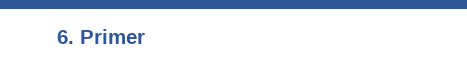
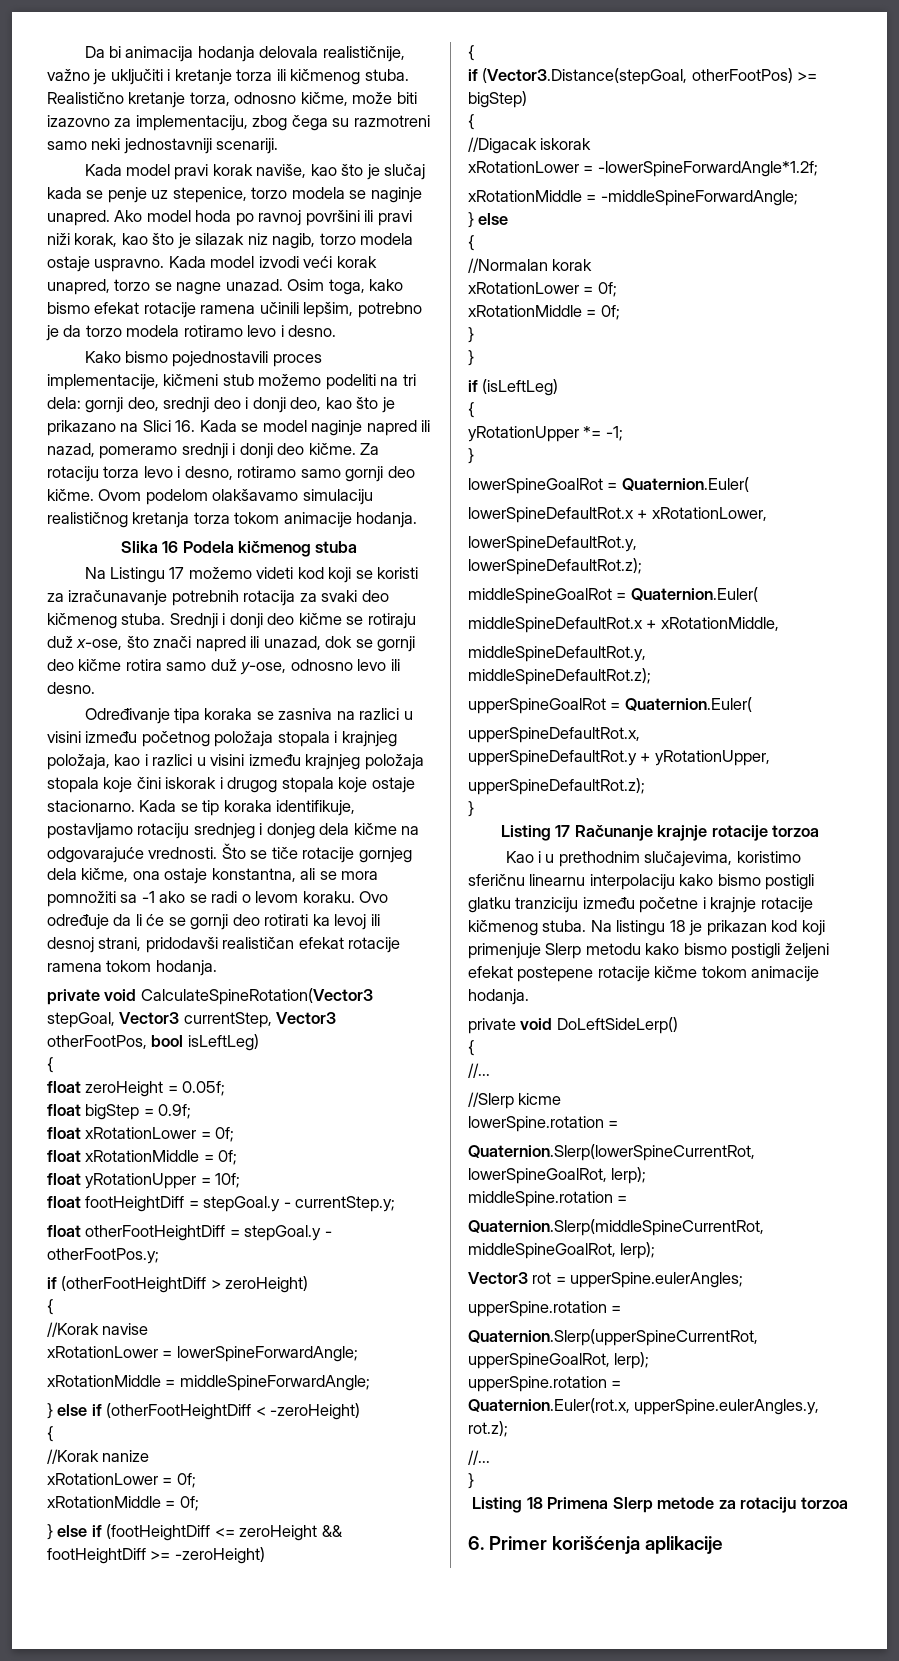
[57,29,145,44] 6. Primer -> [84,46,405,62] [47,69,409,85] [47,92,417,108] [47,115,430,131] [47,138,279,154] [84,164,426,180] [47,187,422,203] [47,210,412,226] [47,233,414,249] [47,256,377,272] [47,279,404,295] [47,302,422,318] [46,325,337,341] [84,351,322,367] [47,374,416,390] [47,397,395,413] [47,420,431,436] [47,443,380,459] [47,466,415,482] [47,489,373,505] [47,512,418,528] [120,541,358,557] [84,567,419,583] [47,590,389,606] [47,613,416,629] [47,636,416,652] [47,659,400,675] [47,682,95,694] [84,708,413,724] [47,731,397,747] [47,754,424,770] [47,777,415,793] [47,800,356,816] [47,823,420,839] [47,843,412,863] [47,868,379,884] [47,891,389,907] [47,914,380,930] [47,937,401,953] [47,960,217,976] [47,988,373,1005] [47,1012,337,1028] [47,1034,259,1051] [47,1057,53,1073] [47,1081,226,1097] [47,1104,192,1120] [47,1127,235,1142] [47,1150,238,1165] [47,1173,241,1189] [47,1196,396,1212] [47,1225,332,1241] [47,1248,159,1264] [47,1276,309,1293] [47,1299,53,1315] [47,1322,149,1337] [47,1346,358,1362] [47,1375,370,1391] [47,1403,361,1420] [47,1426,53,1442] [47,1449,150,1464] [47,1473,196,1488] [47,1496,199,1511] [47,1524,343,1541] [47,1547,265,1564] [468,45,474,61] [468,68,818,85] [468,91,527,108] [468,114,474,130] [468,137,592,154] [468,161,818,177] [468,190,798,206] [468,212,509,228] [468,235,474,251] [468,258,593,273] [468,282,617,297] [468,305,620,320] [468,327,474,343] [468,350,474,366] [468,379,559,396] [468,402,474,418] [468,426,623,442] [468,448,474,464] [468,477,749,494] [468,507,767,523] [468,536,637,552] [468,558,642,575] [468,587,758,604] [468,617,779,633] [468,646,646,662] [468,668,651,685] [468,697,752,714] [468,727,640,743] [468,750,770,766] [468,778,645,795] [468,801,474,817] [500,825,820,841] [505,851,801,867] [468,874,815,890] [468,897,813,913] [468,920,825,936] [468,943,829,959] [468,966,820,982] [468,989,529,1005] [468,1017,678,1034] [468,1040,474,1056] [468,1063,490,1078] [468,1092,562,1109] [468,1116,619,1132] [468,1144,755,1161] [468,1167,647,1184] [468,1191,628,1207] [468,1219,764,1236] [468,1242,656,1259] [468,1272,744,1288] [468,1301,622,1317] [468,1329,758,1346] [468,1352,650,1369] [468,1376,622,1392] [468,1398,820,1415] [468,1421,508,1437] [468,1450,490,1465] [468,1473,474,1489] [472,1497,848,1513] [468,1536,724,1554] Da bi animacija hodanja delovala realističnije, važno je uključiti i kretanje torza ili kičmenog stuba. Realistično kretanje torza, odnosno kičme, može biti izazovno za implementaciju, zbog čega su razmotreni samo neki jednostavniji scenariji. // Kada model pravi korak naviše, kao što je slučaj kada se penje uz stepenice, torzo modela se naginje unapred. Ako model hoda po ravnoj površini ili pravi niži korak, kao što je silazak niz nagib, torzo modela ostaje uspravno. Kada model izvodi veći korak unapred, torzo se nagne unazad. Osim toga, kako bismo efekat rotacije ramena učinili lepšim, potrebno je da torzo modela rotiramo levo i desno. // Kako bismo pojednostavili proces implementacije, kičmeni stub možemo podeliti na tri dela: gornji deo, srednji deo i donji deo, kao što je prikazano na Slici 16. Kada se model naginje napred ili nazad, pomeramo srednji i donji deo kičme. Za rotaciju torza levo i desno, rotiramo samo gornji deo kičme. Ovom podelom olakšavamo simulaciju realističnog kretanja torza tokom animacije hodanja. // Slika 16 Podela kičmenog stuba // Na Listingu 17 možemo videti kod koji se koristi za izračunavanje potrebnih rotacija za svaki deo kičmenog stuba. Srednji i donji deo kičme se rotiraju duž x-ose, što znači napred ili unazad, dok se gornji deo kičme rotira samo duž y-ose, odnosno levo ili desno. // Određivanje tipa koraka se zasniva na razlici u visini između početnog položaja stopala i krajnjeg položaja, kao i razlici u visini između krajnjeg položaja stopala koje čini iskorak i drugog stopala koje ostaje stacionarno. Kada se tip koraka identifikuje, postavljamo rotaciju srednjeg i donjeg dela kičme na odgovarajuće vrednosti. Što se tiče rotacije gornjeg dela kičme, ona ostaje konstantna, ali se mora pomnožiti sa -1 ako se radi o levom koraku. Ovo određuje da li će se gornji deo rotirati ka levoj ili desnoj strani, pridodavši realističan efekat rotacije ramena tokom hodanja. // private void CalculateSpineRotation(Vector3 stepGoal, Vector3 currentStep, Vector3 otherFootPos, bool isLeftLeg) // { // float zeroHeight = 0.05f; // float bigStep = 0.9f; // float xRotationLower = 0f; // float xRotationMiddle = 0f; // float yRotationUpper = 10f; // float footHeightDiff = stepGoal.y - currentStep.y; // float otherFootHeightDiff = stepGoal.y - otherFootPos.y; // if (otherFootHeightDiff > zeroHeight) // { // //Korak navise // xRotationLower = lowerSpineForwardAngle; // xRotationMiddle = middleSpineForwardAngle; // } else if (otherFootHeightDiff < -zeroHeight) // { // //Korak nanize // xRotationLower = 0f; // xRotationMiddle = 0f; // } else if (footHeightDiff <= zeroHeight && footHeightDiff >= -zeroHeight) // { // if (Vector3.Distance(stepGoal, otherFootPos) >= bigStep) // { // //Digacak iskorak // xRotationLower = -lowerSpineForwardAngle*1.2f; // xRotationMiddle = -middleSpineForwardAngle; // } else // { // //Normalan korak // xRotationLower = 0f; // xRotationMiddle = 0f; // } // } // if (isLeftLeg) // { // yRotationUpper *= -1; // } // lowerSpineGoalRot = Quaternion.Euler( // lowerSpineDefaultRot.x + xRotationLower, // lowerSpineDefaultRot.y, // lowerSpineDefaultRot.z); // middleSpineGoalRot = Quaternion.Euler( // middleSpineDefaultRot.x + xRotationMiddle, // middleSpineDefaultRot.y, // middleSpineDefaultRot.z); // upperSpineGoalRot = Quaternion.Euler( // upperSpineDefaultRot.x, // upperSpineDefaultRot.y + yRotationUpper, // upperSpineDefaultRot.z); // } // Listing 17 Računanje krajnje rotacije torzoa // Kao i u prethodnim slučajevima, koristimo sferičnu linearnu interpolaciju kako bismo postigli glatku tranziciju između početne i krajnje rotacije kičmenog stuba. Na listingu 18 je prikazan kod koji primenjuje Slerp metodu kako bismo postigli željeni efekat postepene rotacije kičme tokom animacije hodanja. // private void DoLeftSideLerp() // { // //... // //Slerp kicme // lowerSpine.rotation = // Quaternion.Slerp(lowerSpineCurrentRot, lowerSpineGoalRot, lerp); // middleSpine.rotation = // Quaternion.Slerp(middleSpineCurrentRot, middleSpineGoalRot, lerp); // Vector3 rot = upperSpine.eulerAngles; // upperSpine.rotation = // Quaternion.Slerp(upperSpineCurrentRot, upperSpineGoalRot, lerp); // upperSpine.rotation = // Quaternion.Euler(rot.x, upperSpine.eulerAngles.y, rot.z); // //... // } // Listing 18 Primena Slerp metode za rotaciju torzoa // 6. Primer korišćenja aplikacije

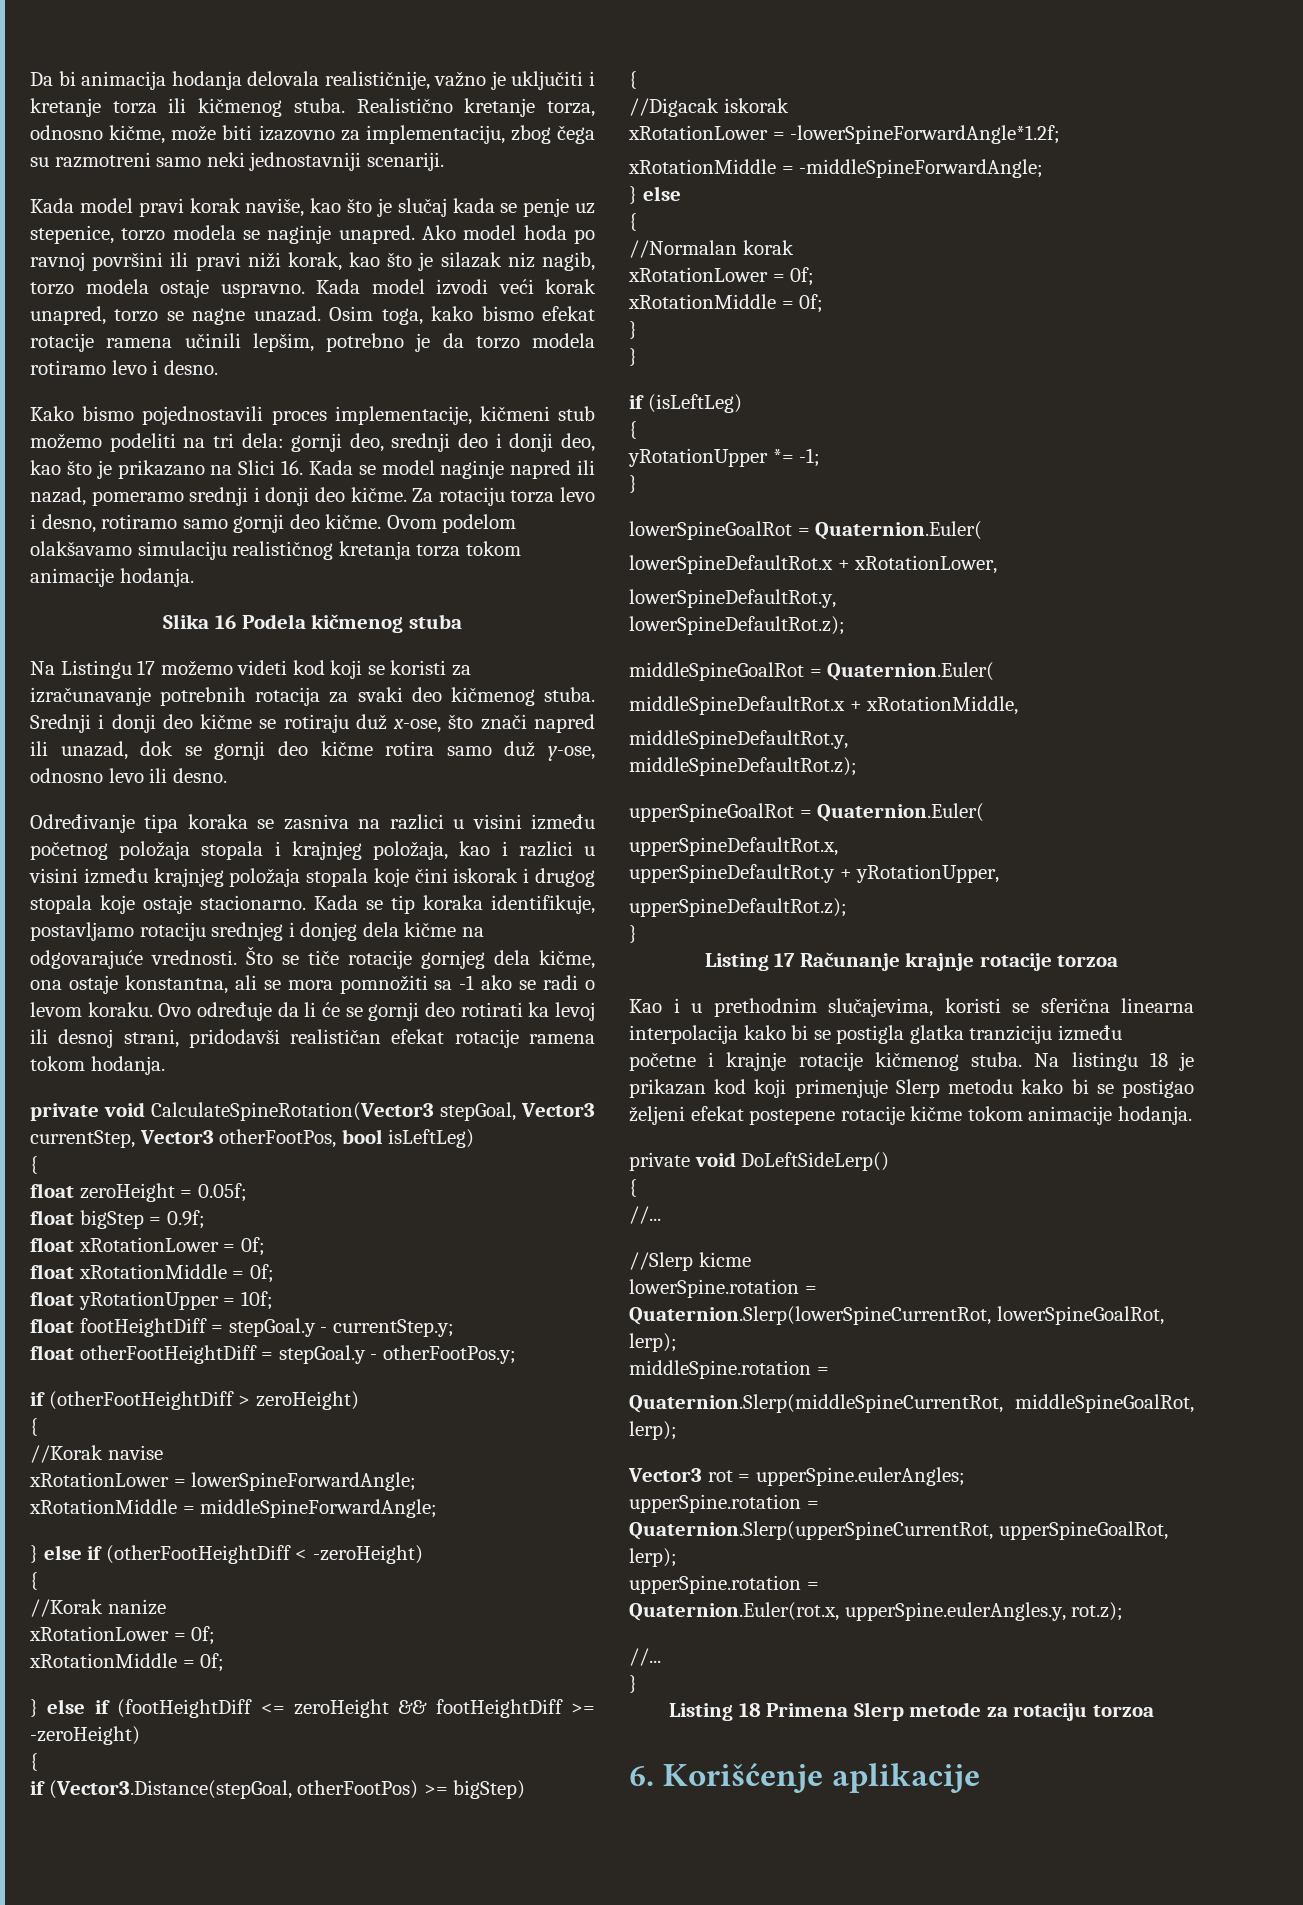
[736,851,801,863] [468,874,815,890] [468,897,511,913] koristimo sferičnu linearnu interpolaciju kako bismo postigli glatku -> [944,998,1194,1013] [629,1025,964,1044] koristi se sferična linearna interpolacija kako bi se postigla glatka
[683,943,781,959] bismo postigli -> [1071,1079,1194,1098] bi se postigao
[489,1536,641,1554] Primer korišćenja -> [663,1763,824,1793] Korišćenje

